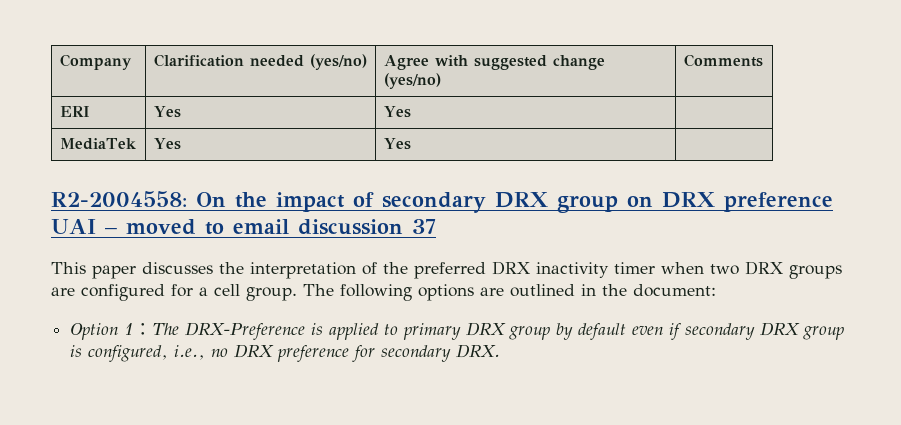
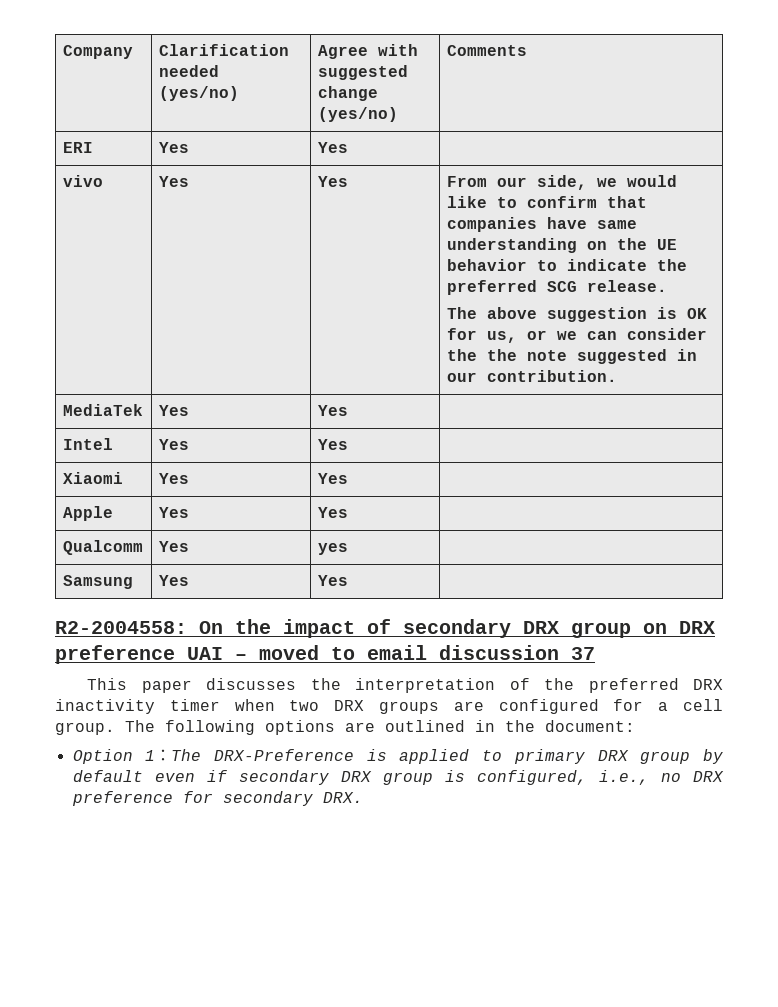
[59,138,136,150] MediaTek -> [62,175,103,187] [158,176,189,187] [317,176,348,187] [446,175,677,190] [446,196,647,208] [446,217,637,232] [446,238,677,253] [446,259,687,271] [446,280,667,295] [446,307,707,322] [446,328,707,343] [446,349,697,364] [446,370,617,382] [62,404,143,416] [158,405,189,416] [317,405,348,416] [62,438,113,450] [158,439,189,450] [317,439,348,450] [62,472,123,484] [158,473,189,484] [317,473,348,484] [62,506,113,521] [158,507,189,518] [317,507,348,518] [62,540,143,555] [158,541,189,552] [317,543,348,555] [62,575,133,589] vivo | Yes | Yes | From our side, we would like to confirm that companies have same understanding on the UE behavior to indicate the preferred SCG release. // The above suggestion is OK for us, or we can consider the the note suggested in our contribution. // MediaTek | Yes | Yes | // Intel | Yes | Yes | // Xiaomi | Yes | Yes | // Apple | Yes | Yes | // Qualcomm | Yes | yes | // Samsung

